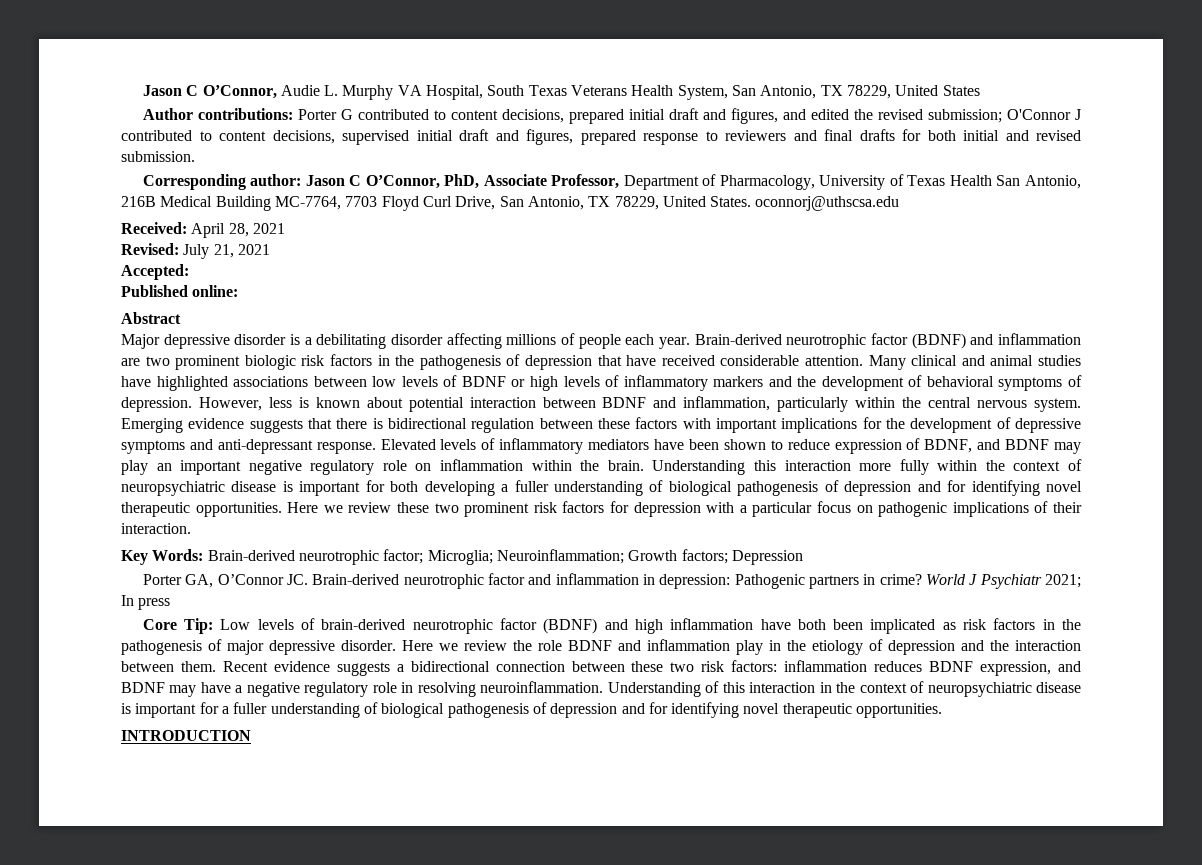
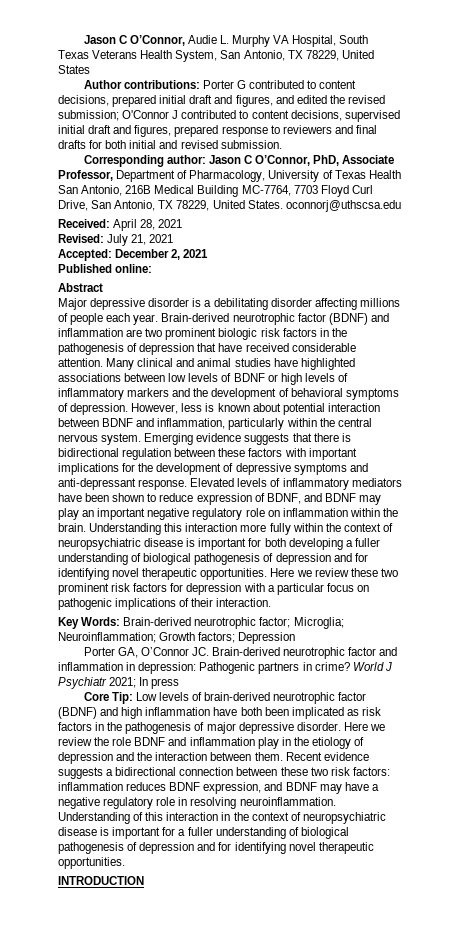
(189, 272) none -> [115,249,209,260] December 2, 2021

